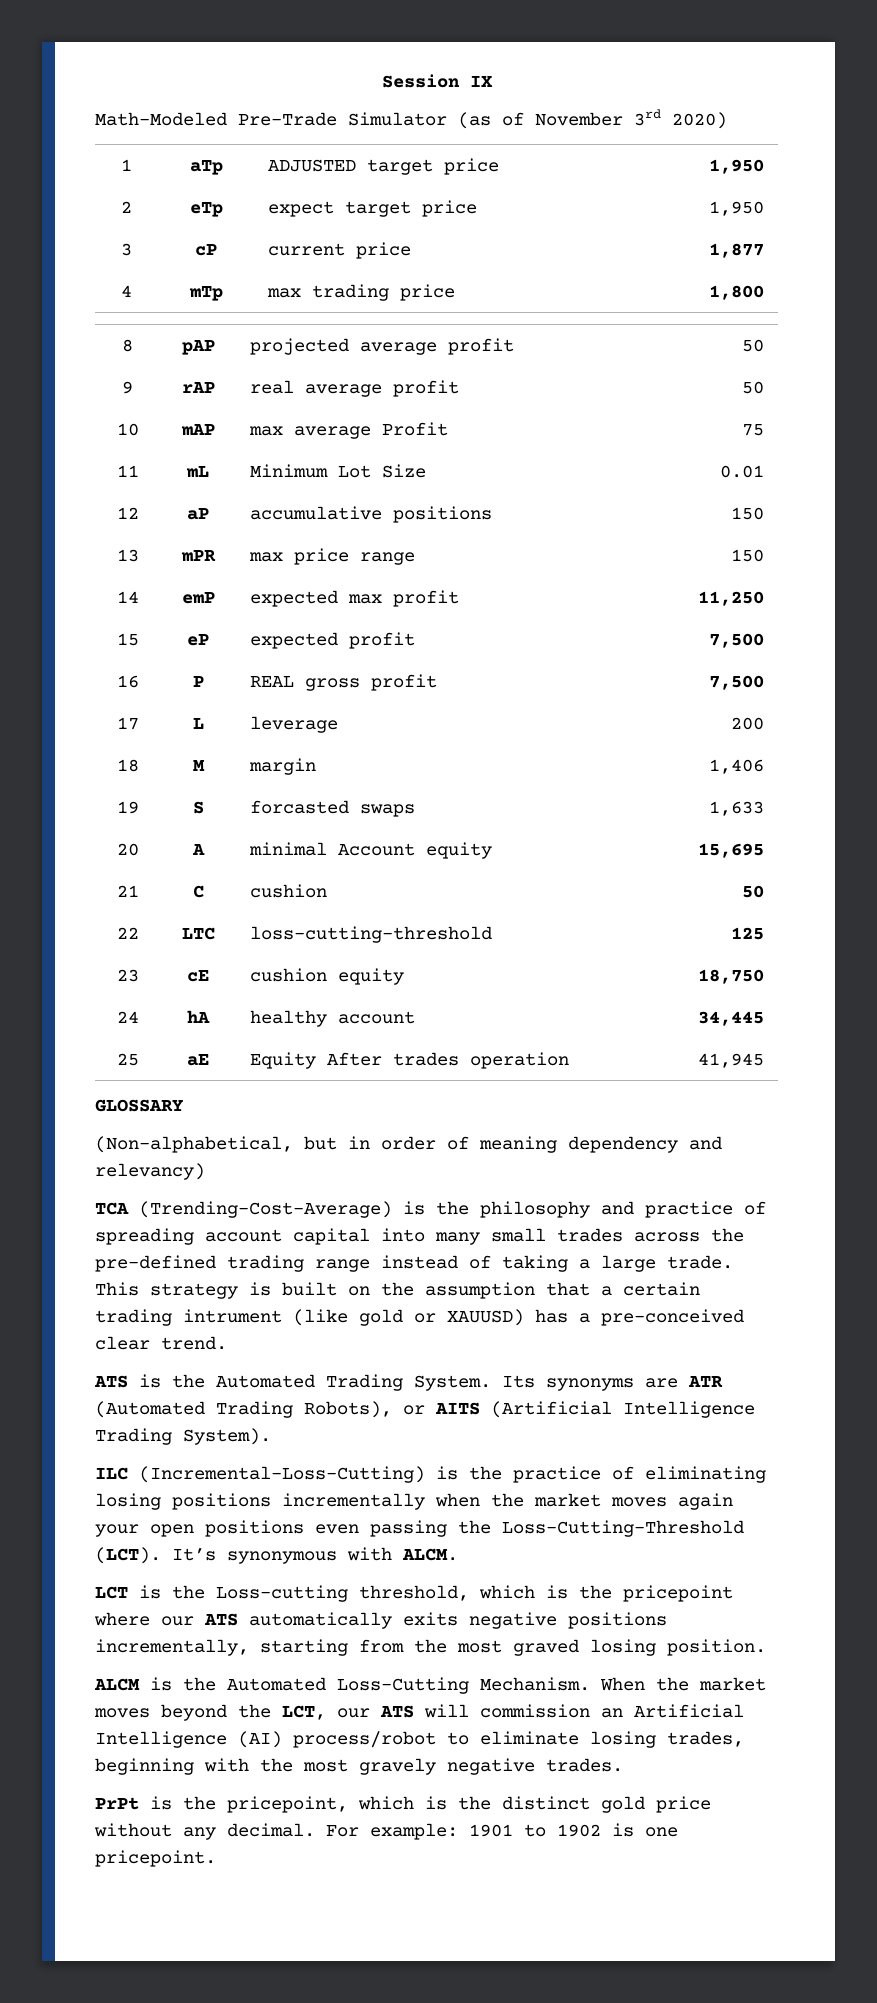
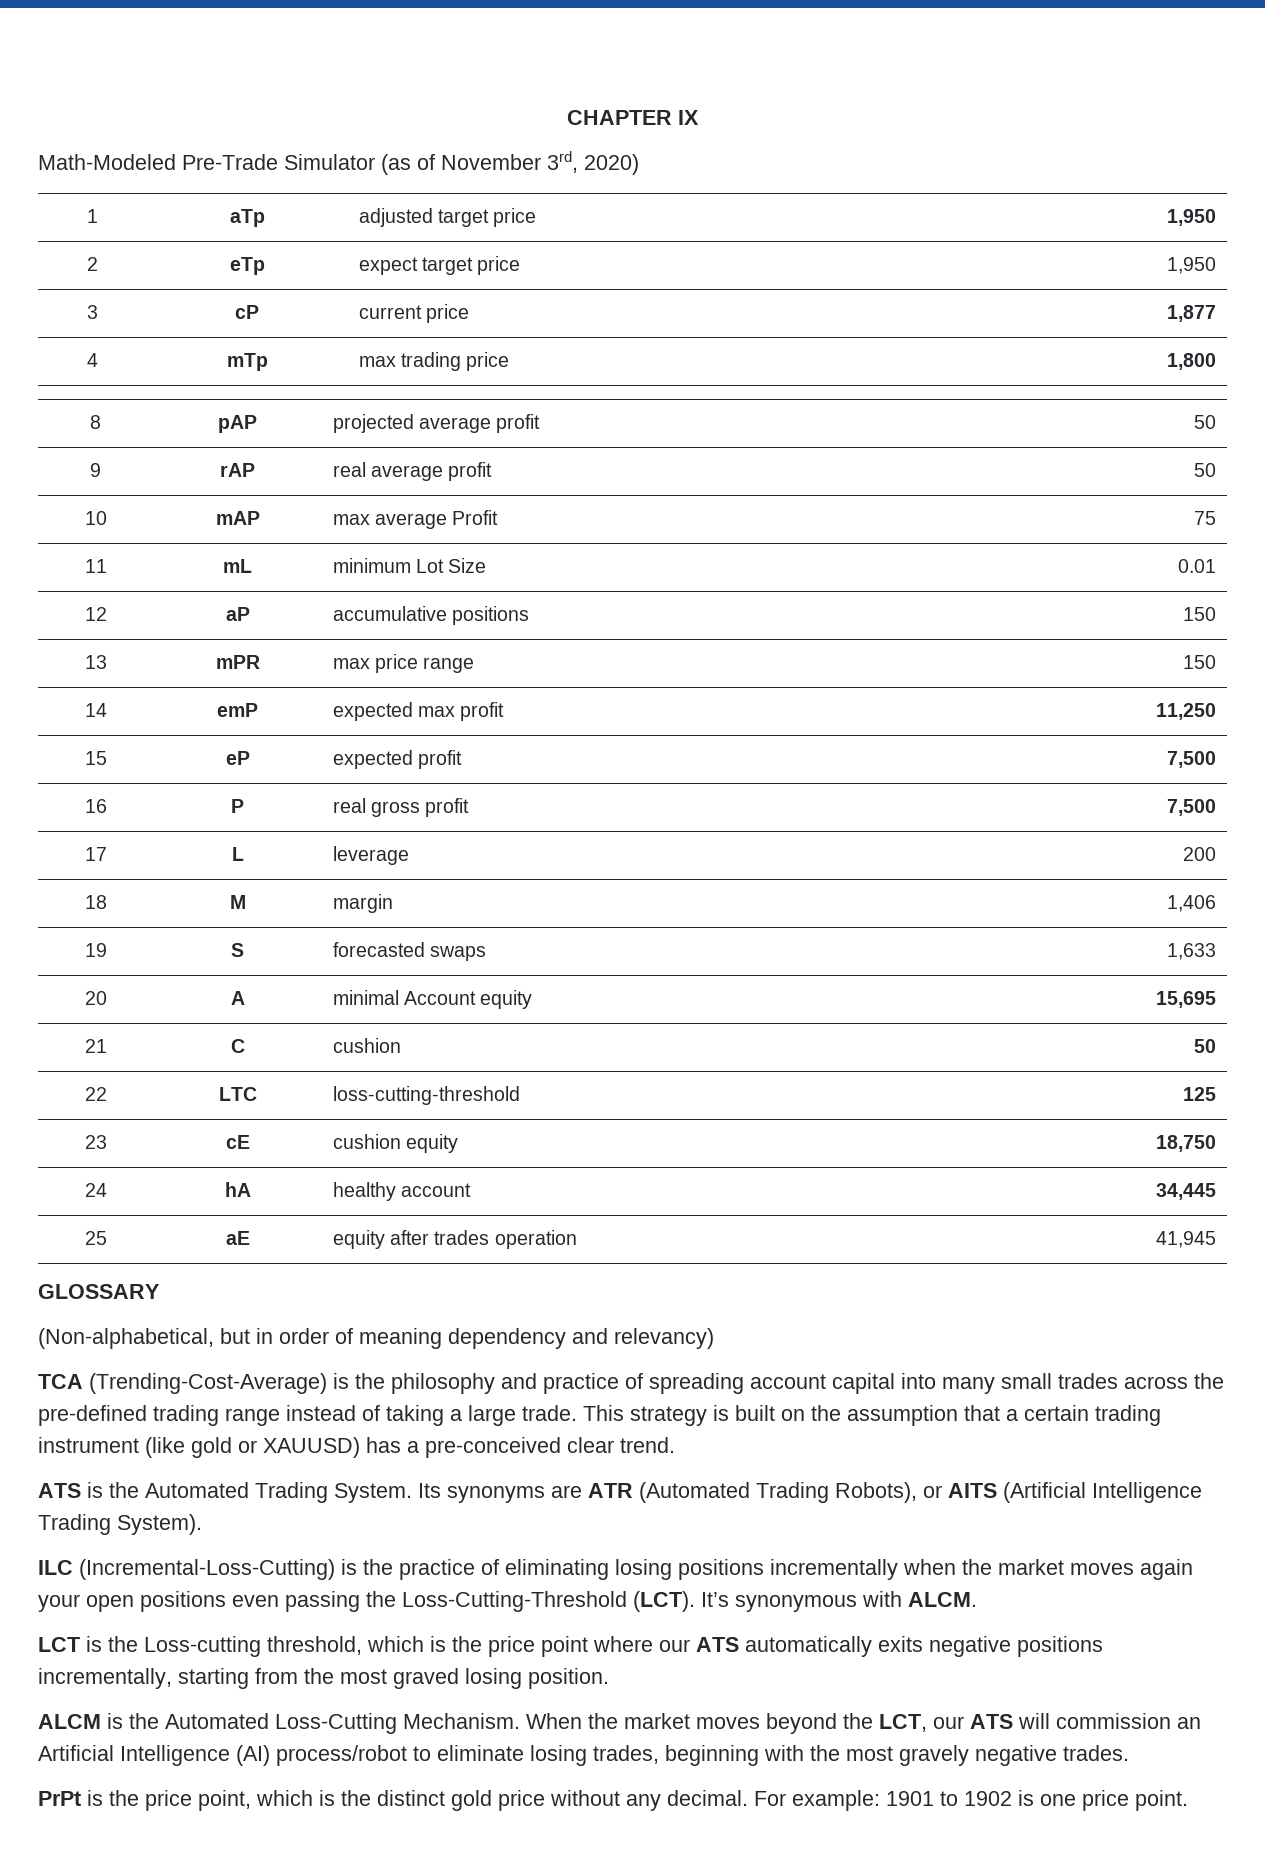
[381,74,460,88] Session -> [567,110,672,125] CHAPTER
[634,109,661,126] 3rd -> [547,151,578,173] 3rd,
[267,159,356,172] ADJUSTED -> [358,208,433,227] adjusted
[249,464,328,478] Minimum -> [332,558,411,573] minimum
[249,676,294,687] REAL -> [332,798,366,813] real
[249,800,349,814] forcasted -> [332,942,425,957] forecasted
[249,1052,382,1069] Equity After -> [332,1230,430,1249] equity after
[183,1309,282,1323] intrument -> [38,1437,139,1453] instrument
[623,1585,733,1602] pricepoint -> [488,1636,588,1657] price point
[227,1796,348,1813] pricepoint, -> [145,1790,251,1811] price point,
[95,1850,216,1867] pricepoint. -> [1082,1790,1188,1811] price point.

